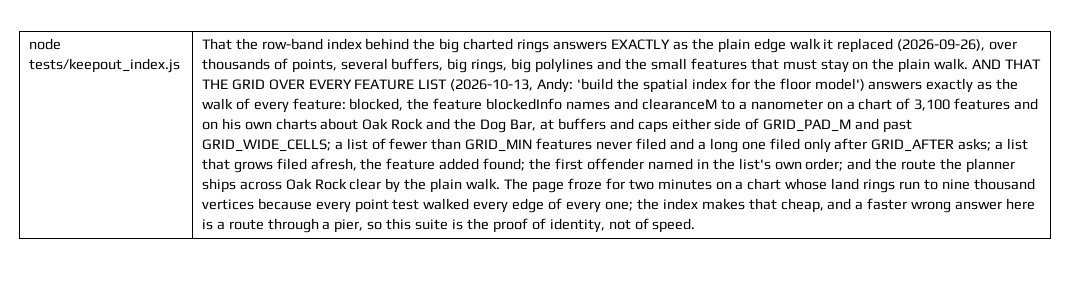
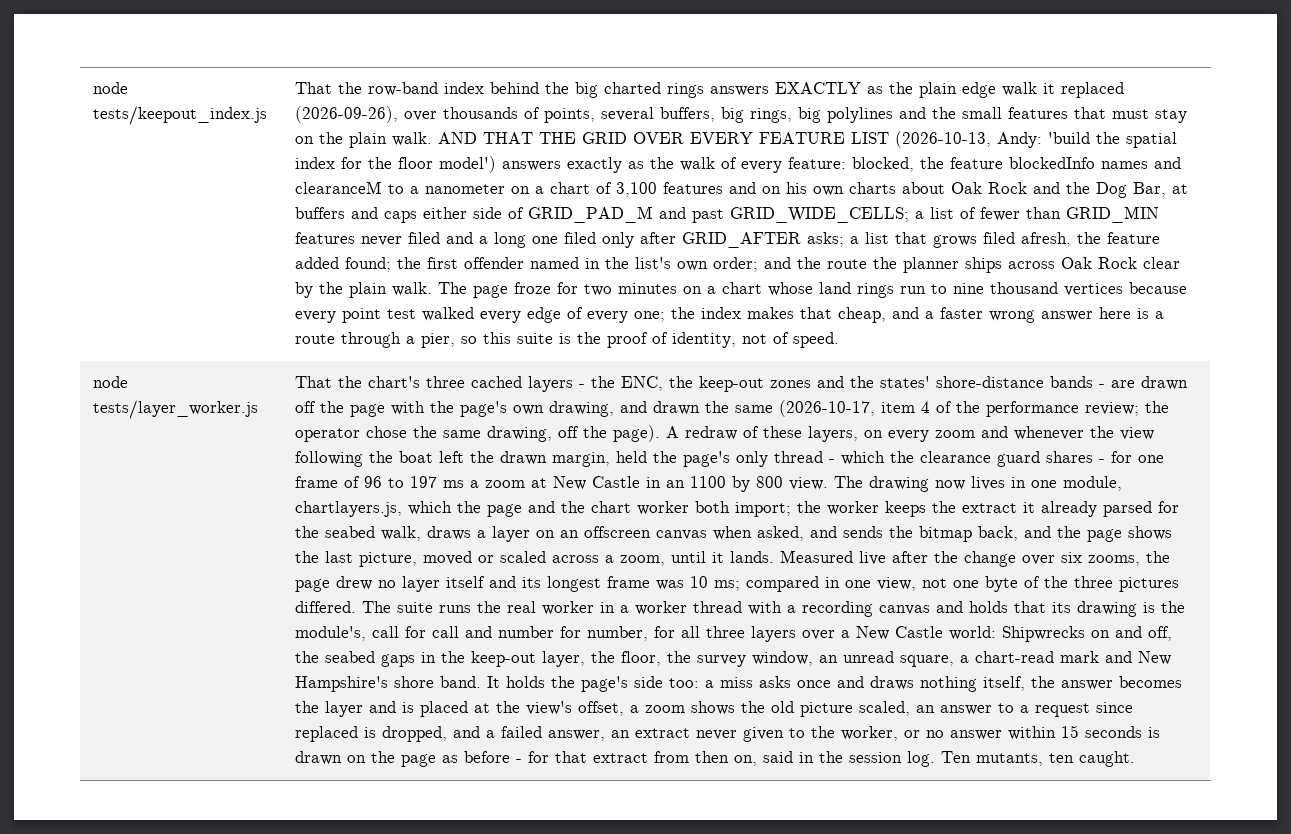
(696, 225) none -> [93,376,129,388] [93,400,259,419] [295,376,1189,392] [295,400,1170,417] [295,425,1155,442] [295,451,1165,467] [295,476,1123,492] [295,501,1180,517] [295,526,1173,542] [295,550,1171,567] [295,576,1180,592] [295,601,1186,617] [295,626,1173,642] [295,651,1172,667] [295,676,1183,692] [295,701,1134,717] [295,725,1161,742] [295,751,1136,767] // node tests/layer_worker.js | That the chart's three cached layers - the ENC, the keep-out zones and the states' shore-distance bands - are drawn off the page with the page's own drawing, and drawn the same (2026-10-17, item 4 of the performance review; the operator chose the same drawing, off the page). A redraw of these layers, on every zoom and whenever the view following the boat left the drawn margin, held the page's only thread - which the clearance guard shares - for one frame of 96 to 197 ms a zoom at New Castle in an 1100 by 800 view. The drawing now lives in one module, chartlayers.js, which the page and the chart worker both import; the worker keeps the extract it already parsed for the seabed walk, draws a layer on an offscreen canvas when asked, and sends the bitmap back, and the page shows the last picture, moved or scaled across a zoom, until it lands. Measured live after the change over six zooms, the page drew no layer itself and its longest frame was 10 ms; compared in one view, not one byte of the three pictures differed. The suite runs the real worker in a worker thread with a recording canvas and holds that its drawing is the module's, call for call and number for number, for all three layers over a New Castle world: Shipwrecks on and off, the seabed gaps in the keep-out layer, the floor, the survey window, an unread square, a chart-read mark and New Hampshire's shore band. It holds the page's side too: a miss asks once and draws nothing itself, the answer becomes the layer and is placed at the view's offset, a zoom shows the old picture scaled, an answer to a request since replaced is dropped, and a failed answer, an extract never given to the worker, or no answer within 15 seconds is drawn on the page as before - for that extract from then on, said in the session log. Ten mutants, ten caught.

